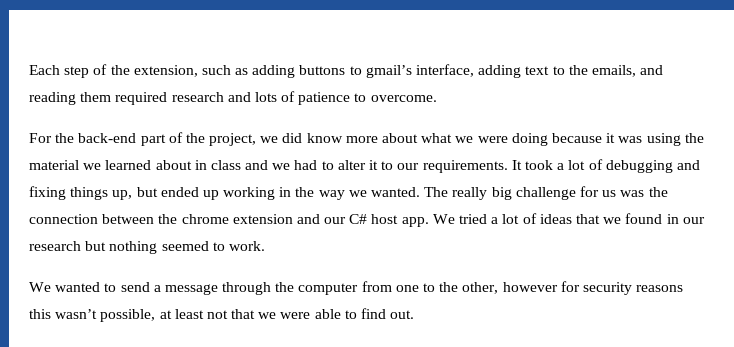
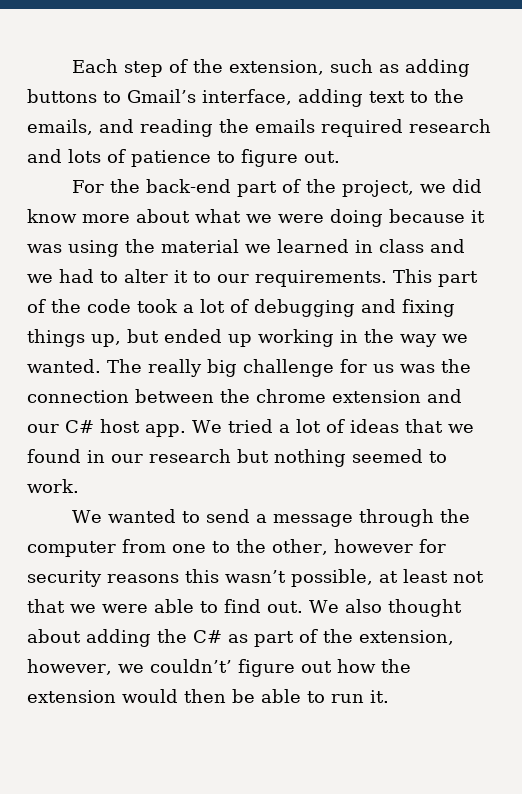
[365,65,412,78] gmail’s -> [127,89,196,103] Gmail’s
[80,92,112,102] them -> [219,119,315,133] the emails
[370,95,437,102] overcome. -> [241,149,340,167] figure out.
[155,160,192,170] about -> (349, 246) none
[511,160,522,170] It -> [393,269,478,287] [27,299,131,313] This part of the code
(415, 314) none -> [309,599,462,617] [27,629,454,647] [27,659,411,677] [27,689,389,703] We also thought about adding the C# as part of the extension, however, we couldn’t’ figure out how the extension would then be able to run it.

